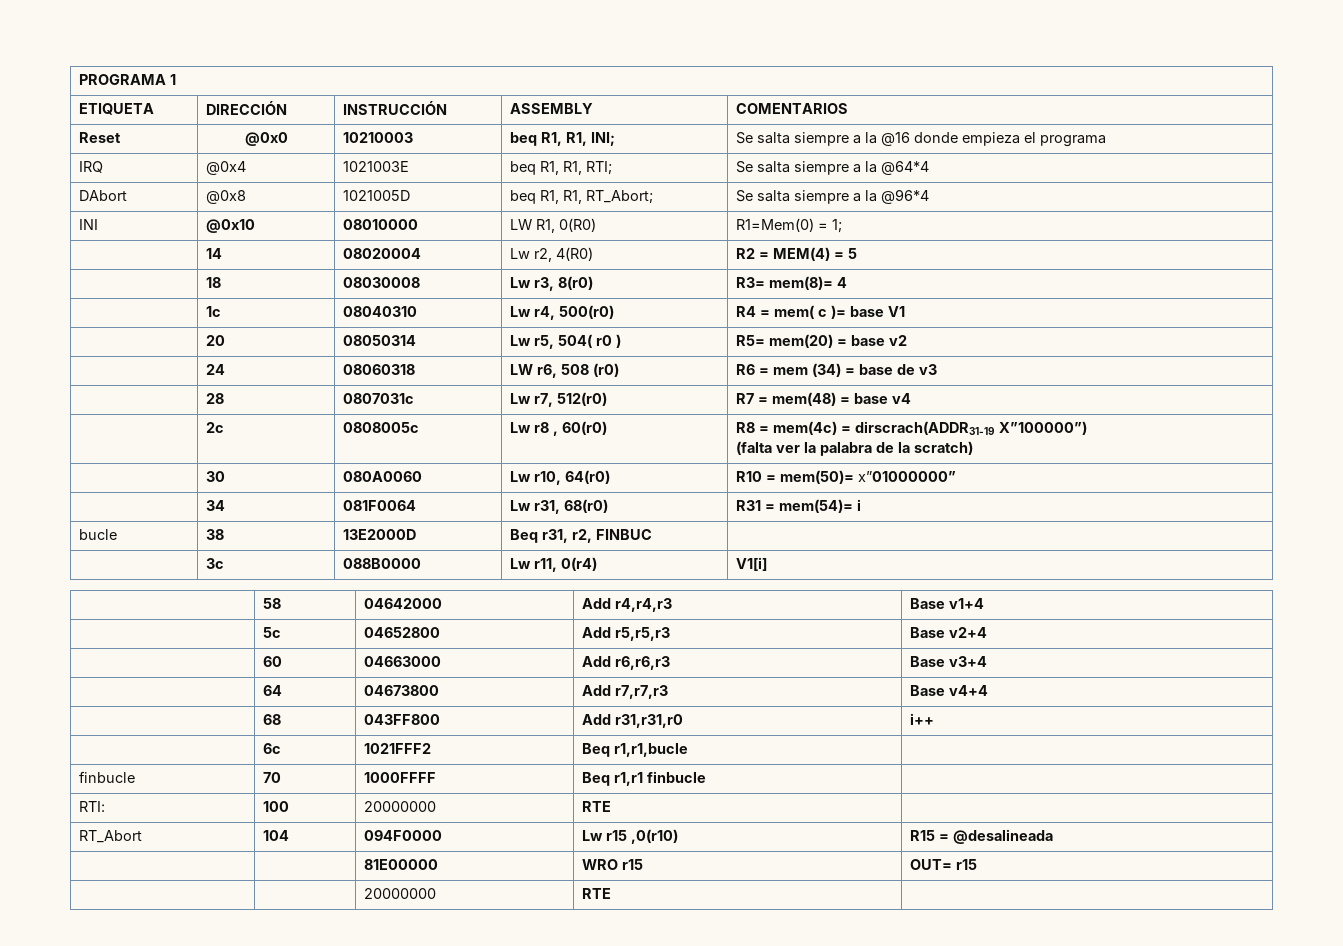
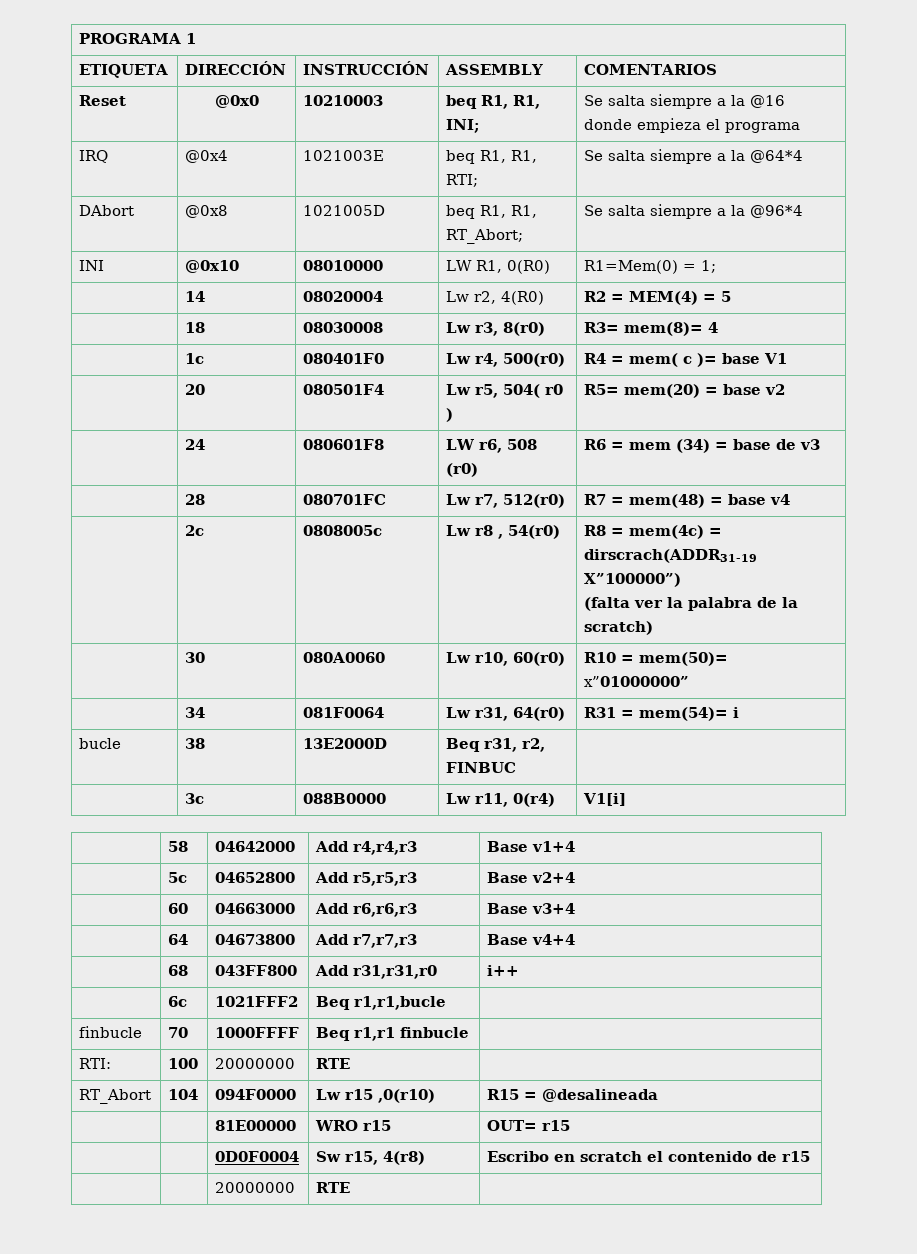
[342,306,417,317] 08040310 -> [303,353,385,364] 080401F0
[342,335,416,346] 08050314 -> [303,384,385,395] 080501F4
[342,364,415,375] 08060318 -> [303,439,385,450] 080601F8
[342,393,414,404] 0807031c -> [303,494,387,505] 080701FC
[561,421,607,435] 60(r0) -> [508,525,561,539] 54(r0)
[564,470,610,484] 64(r0) -> [513,652,566,666] 60(r0)
[563,499,608,513] 68(r0) -> [513,707,566,721] 64(r0)
(977, 864) none -> [215,1151,300,1162] [316,1151,426,1165] [487,1151,811,1162] // | | 0D0F0004 | Sw r15, 4(r8) | Escribo en scratch el contenido de r15

